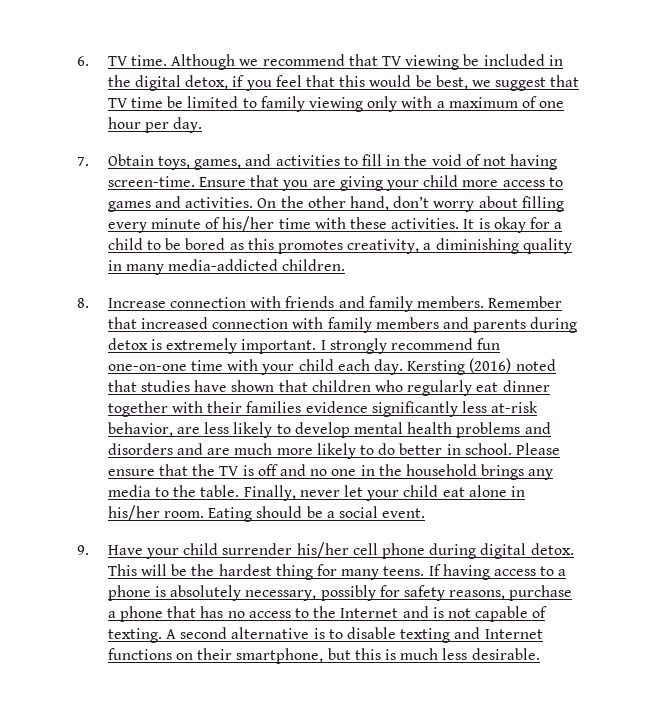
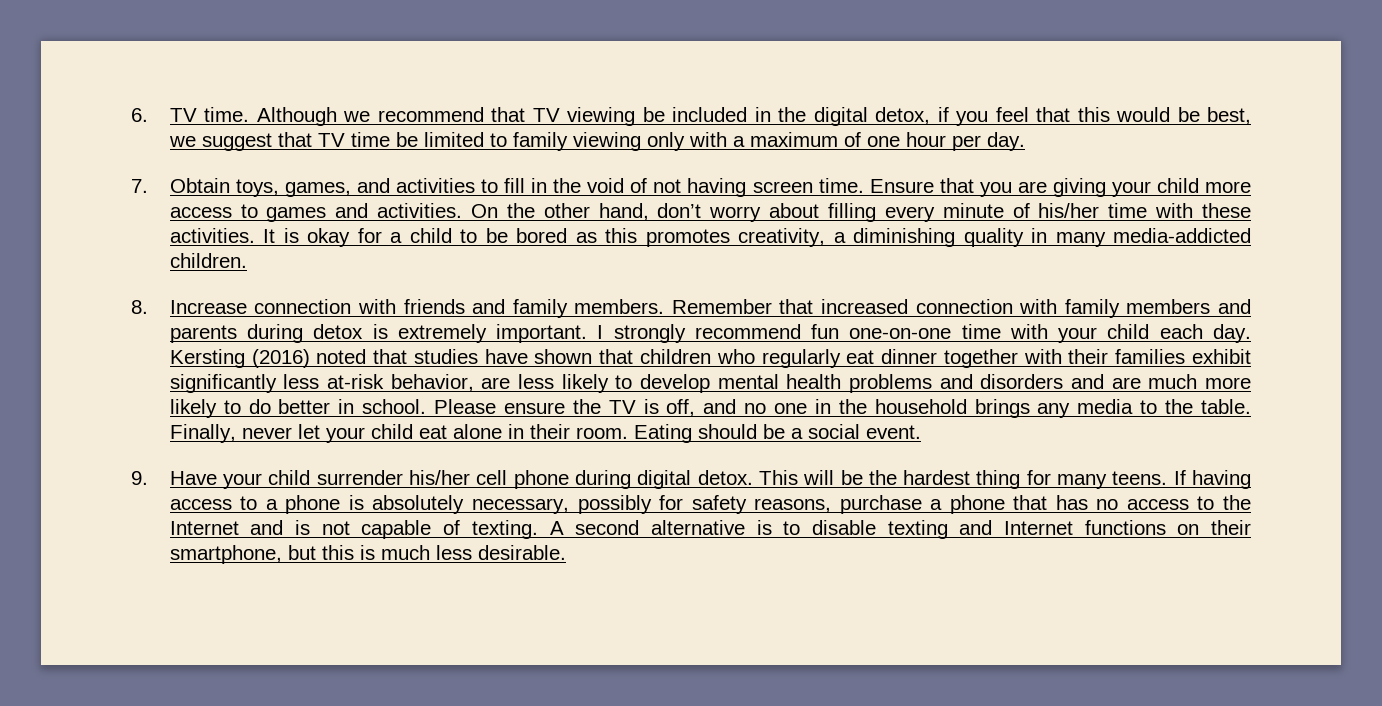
[107,176,195,187] screen-time. -> [752,178,864,193] screen time.
[305,401,368,413] evidence -> [1192,349,1252,364] exhibit
[159,464,189,476] that -> (565, 408) none
[257,464,278,476] off -> [666,399,696,417] off,
[107,505,160,521] his/her -> [529,424,570,439] their

